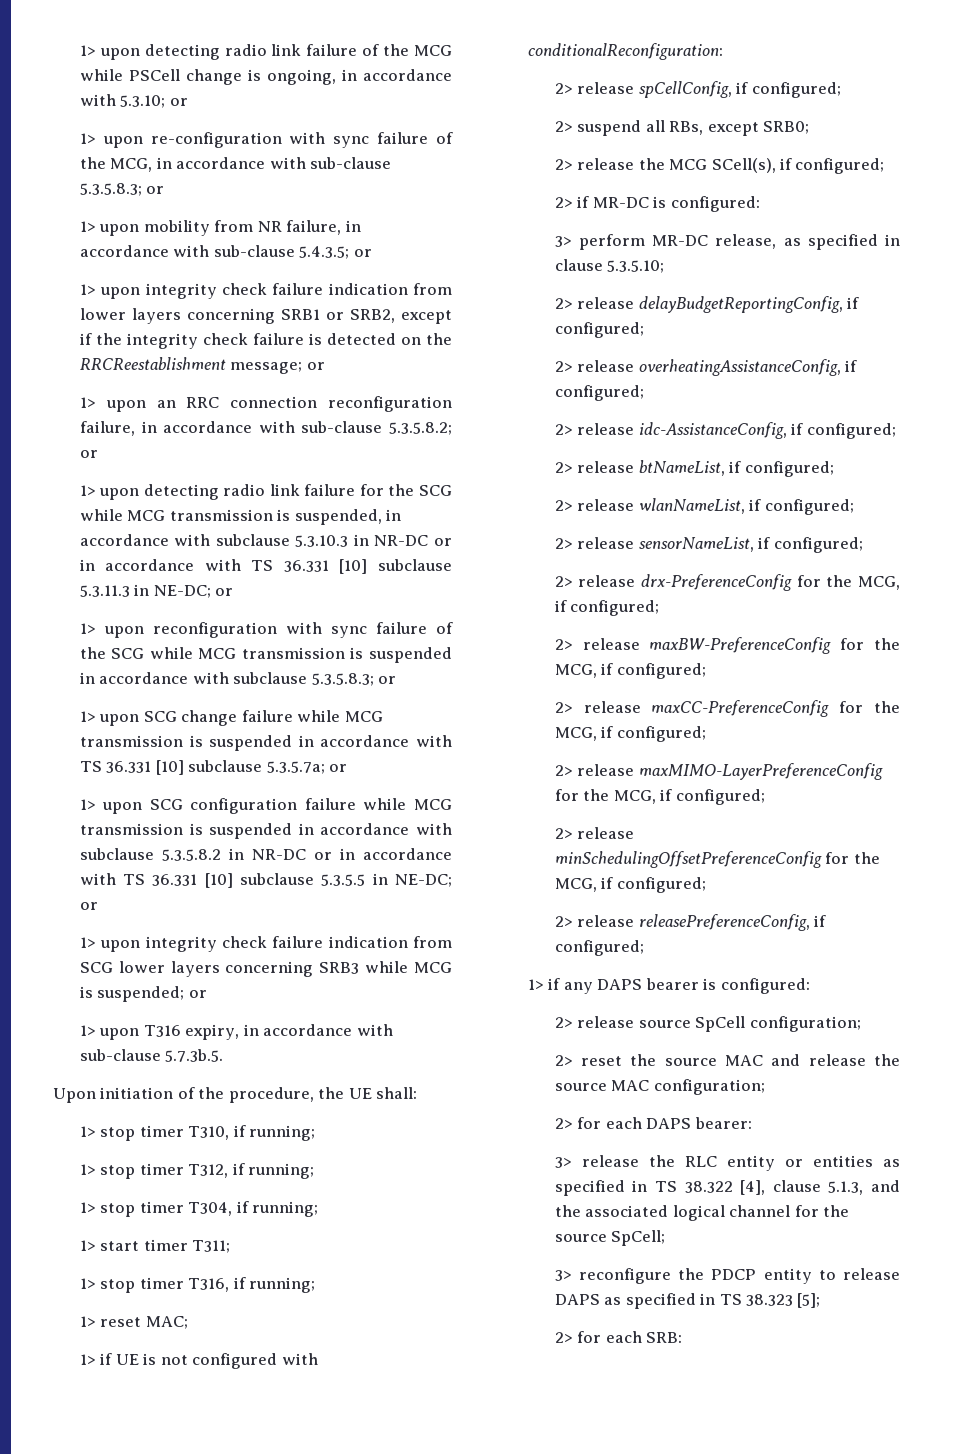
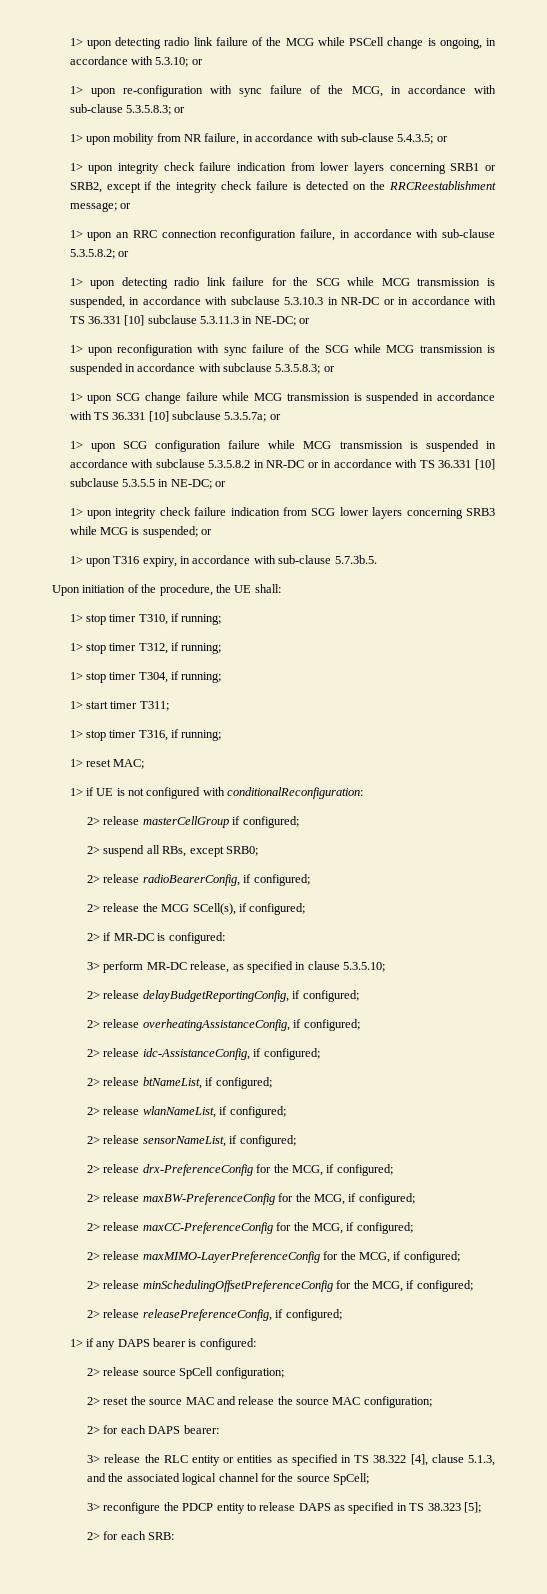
[638,81,732,98] spCellConfig, -> [142,816,229,828] masterCellGroup
(810, 127) none -> [87,874,310,886] // 2> release radioBearerConfig, if configured;

